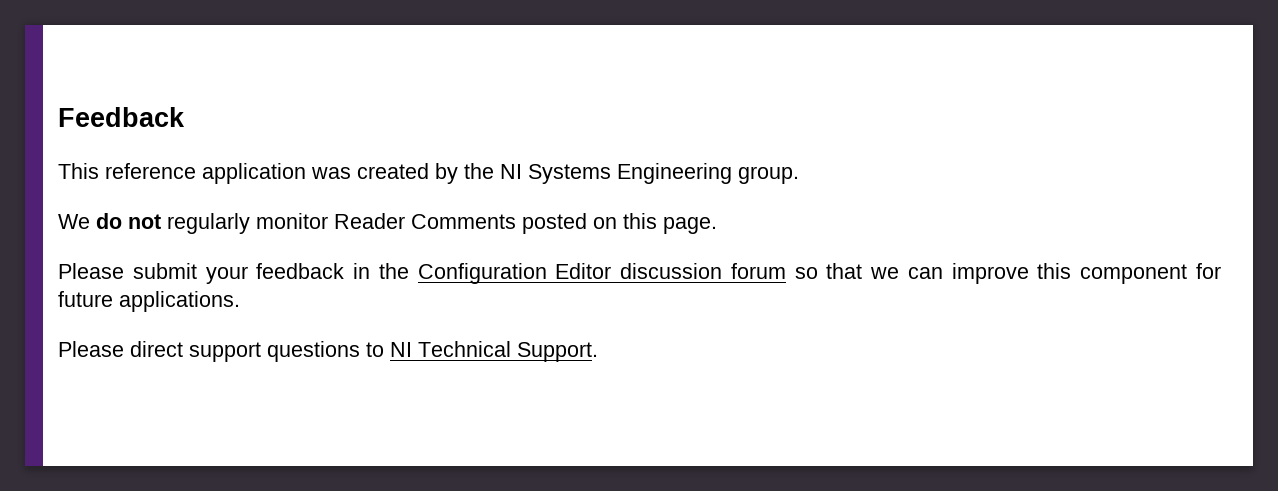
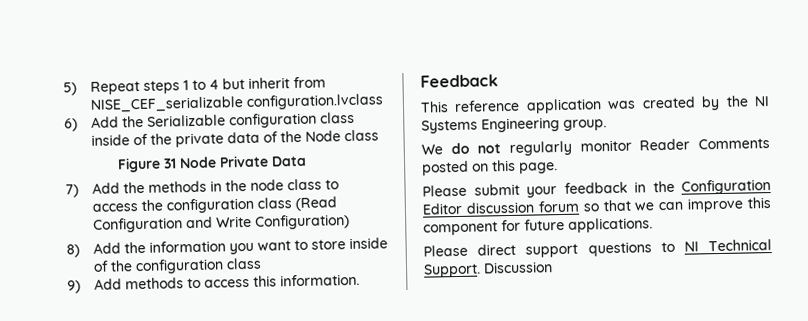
(58, 117) none -> [62,76,326,96] [89,93,383,113] [63,111,355,132] [90,129,379,148] [117,155,307,173] [64,178,339,198] [91,196,337,214] [92,214,350,233] [65,237,388,258] [92,257,262,275] [66,273,360,294] 5) Repeat steps 1 to 4 but inherit from NISE_CEF_serializable configuration.lvclass // 6) Add the Serializable configuration class inside of the private data of the Node class // Figure 31 Node Private Data // 7) Add the methods in the node class to access the configuration class (Read Configuration and Write Configuration) // 8) Add the information you want to store inside of the configuration class // 9) Add methods to access this information. //
(598, 352) none -> [483,261,553,274] Discussion

